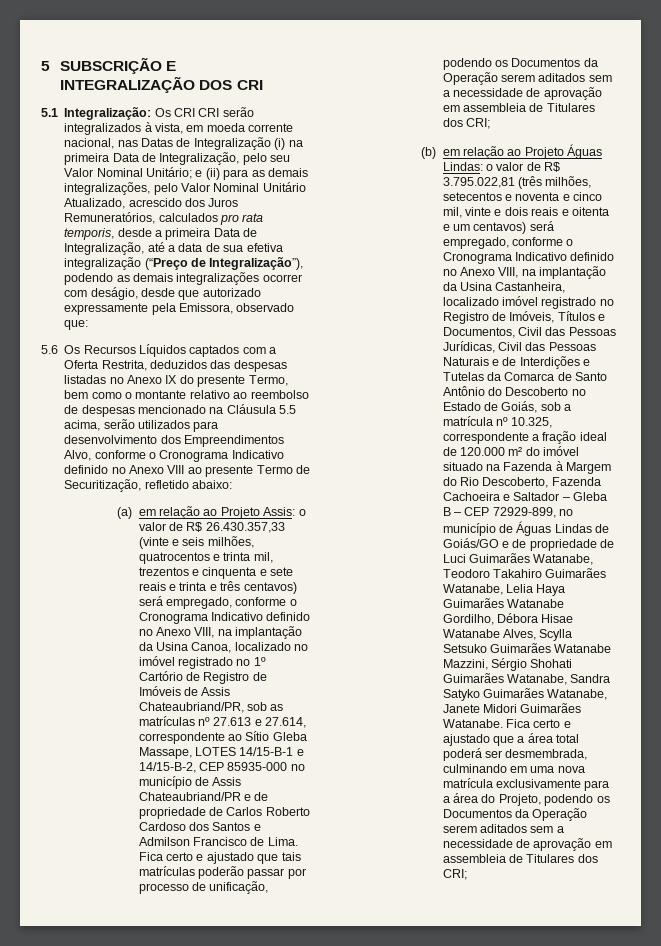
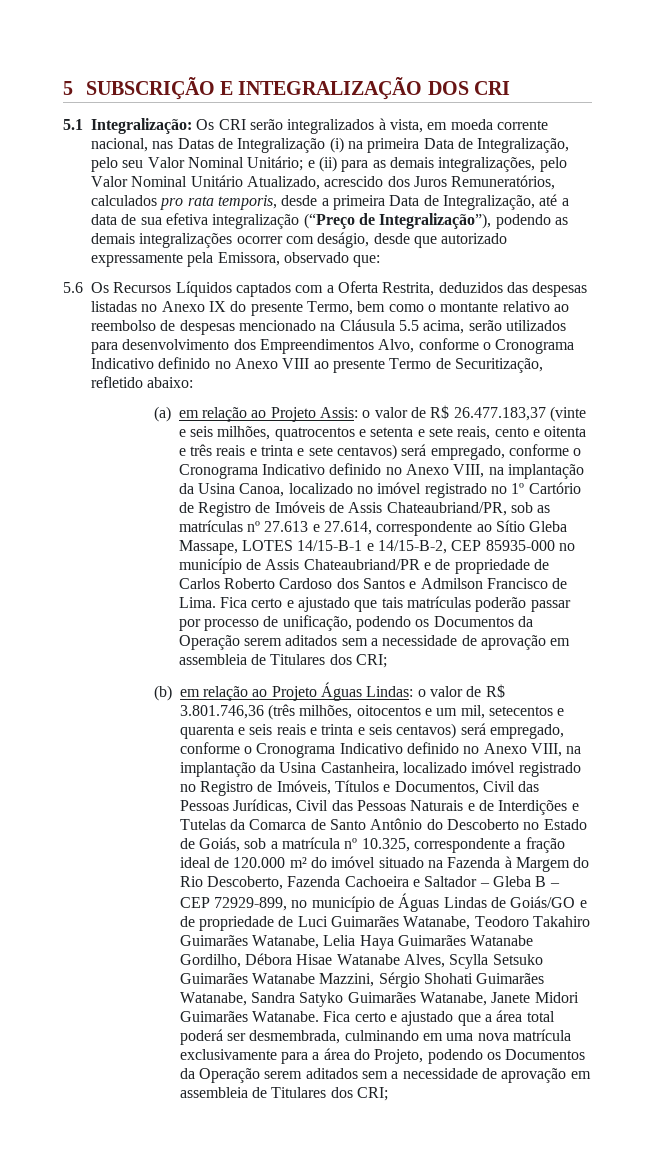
[198,108,220,117] CRI -> (246, 124) none
[205,522,285,533] 26.430.357,33 -> [453,407,546,421] 26.477.183,37
[223,552,273,563] [138,567,294,579] [138,581,241,591] trinta mil, trezentos e cinquenta e sete reais e trinta e três -> [370,426,587,440] [178,444,333,456] setenta e sete reais, cento e oitenta e três reais e trinta e sete
[442,177,515,188] 3.795.022,81 -> [179,705,264,719] 3.801.746,36
[442,192,603,201] [442,207,609,218] [442,224,471,231] setecentos e noventa e cinco mil, vinte e dois reais e oitenta e um -> [356,705,565,719] [179,724,392,739] oitocentos e um mil, setecentos e quarenta e seis reais e trinta e seis

